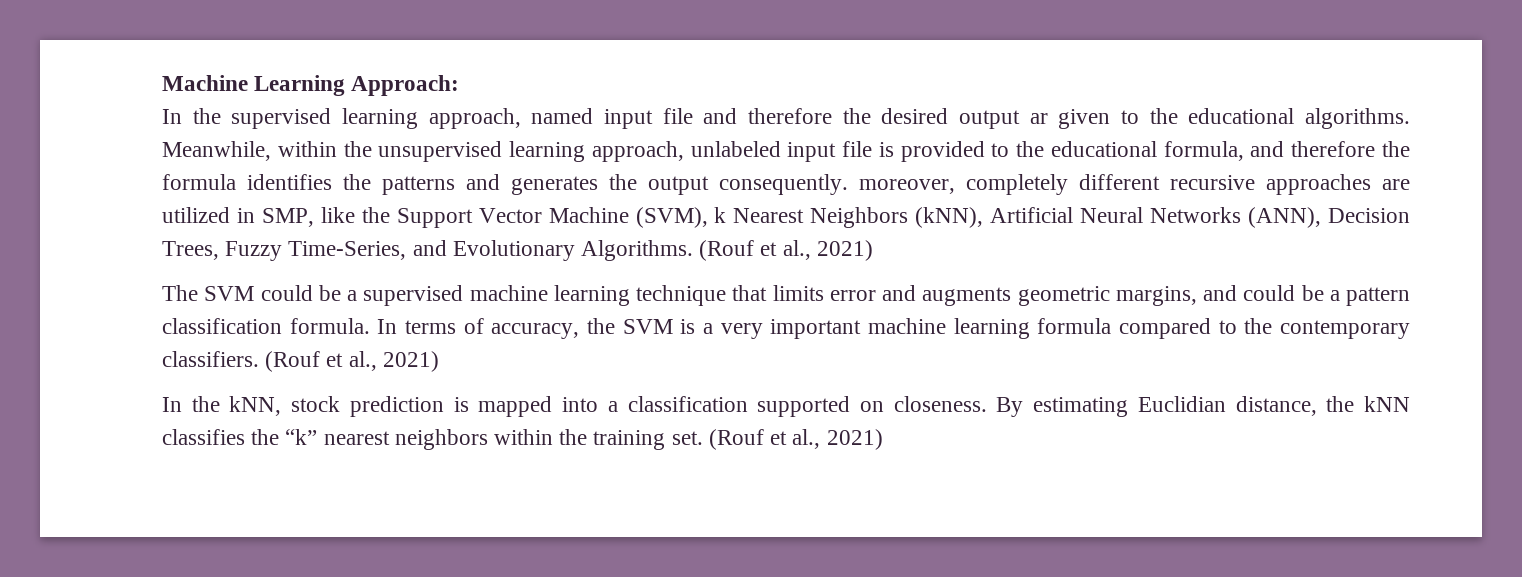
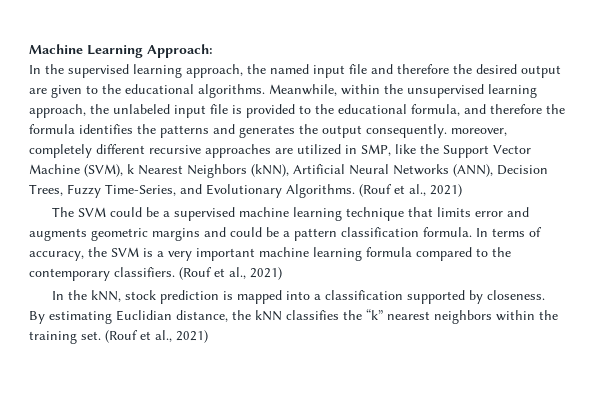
(521, 118) none -> [247,64,266,74] the
[1029,113,1048,124] ar -> [29,88,47,94] are
(684, 151) none -> [90,104,109,114] the
[1115,286,1197,306] margins, -> [152,228,200,241] margins
[859,401,884,412] on -> [469,290,484,304] by

